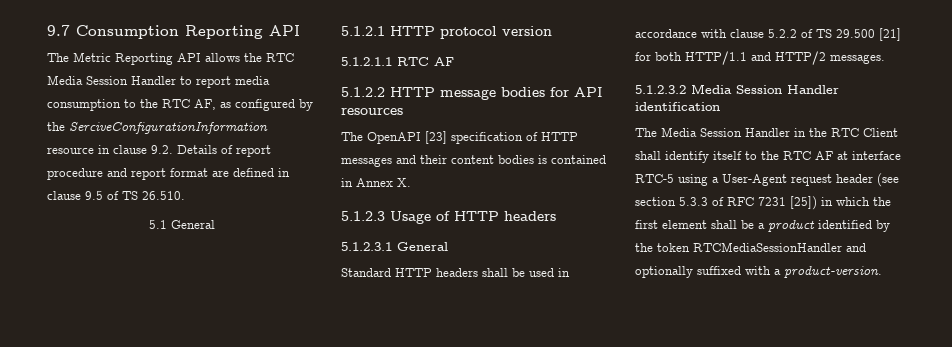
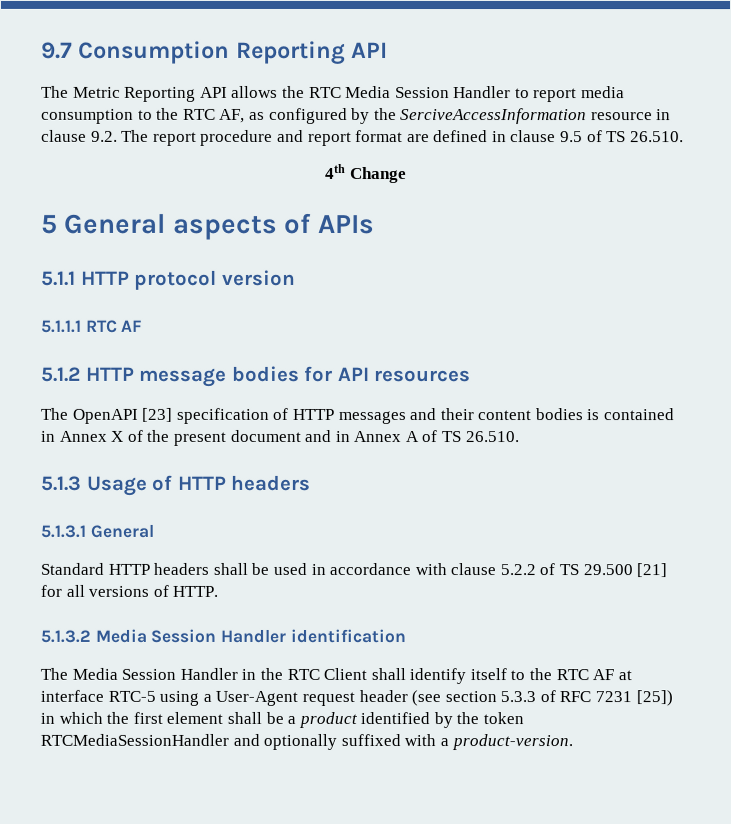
[69,122,268,134] SerciveConfigurationInformation -> [400,108,588,125] SerciveAccessInformation
[177,145,233,154] Details of -> [121,129,150,142] The
[149,220,215,229] [341,26,385,36] 5.1 General // 5.1.2.1 -> [325,163,407,184] [41,212,375,240] [41,270,76,286] 4th Change // 5 General aspects of APIs // 5.1.1
[341,57,392,66] 5.1.2.1.1 -> [41,319,82,333] 5.1.1.1
[341,87,385,97] 5.1.2.2 -> [41,366,81,382] 5.1.2
[397,178,411,187] [341,211,385,221] X. // 5.1.2.3 -> [110,429,519,446] [40,475,81,491] X of the present document and in Annex A of TS 26.510. // 5.1.3
[341,242,392,251] 5.1.2.3.1 -> [40,524,86,538] 5.1.3.1
[655,51,885,65] [635,85,686,94] both HTTP/1.1 and HTTP/2 messages. // 5.1.2.3.2 -> [65,584,219,597] [40,629,91,643] all versions of HTTP. // 5.1.3.2

